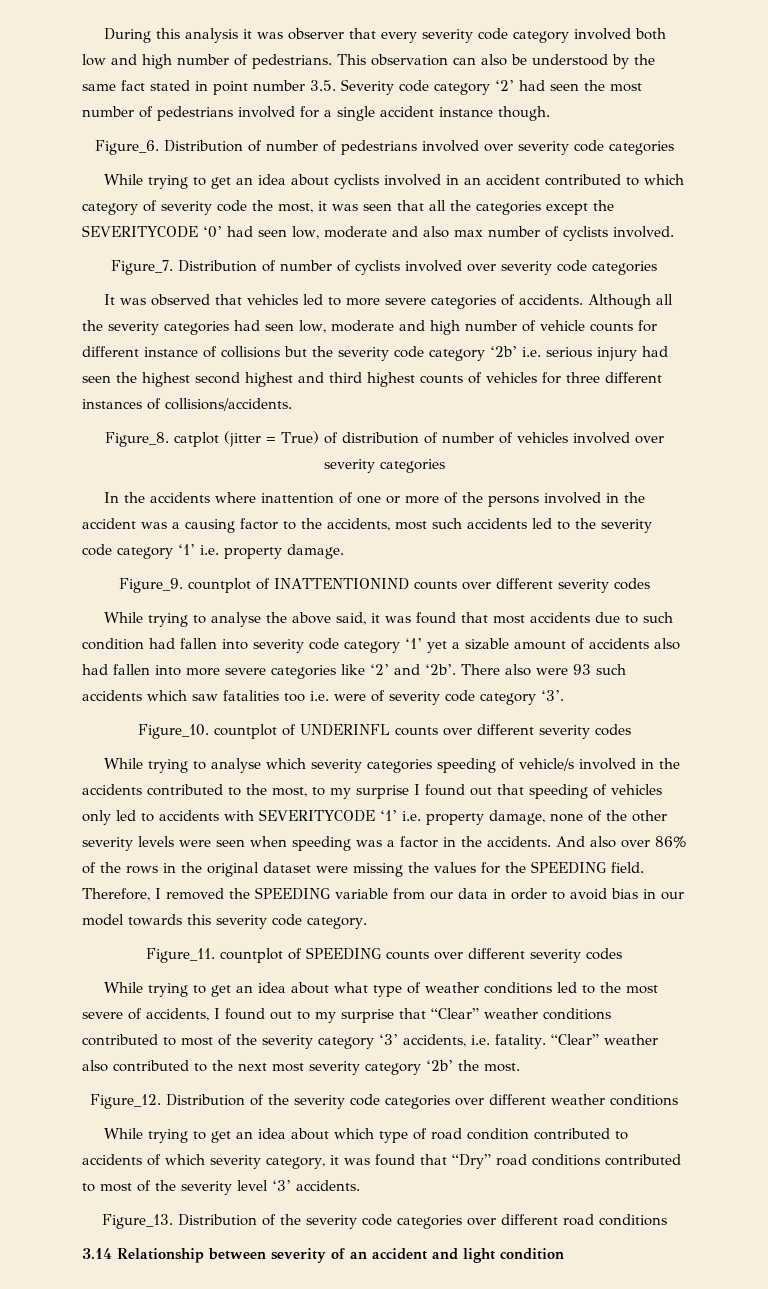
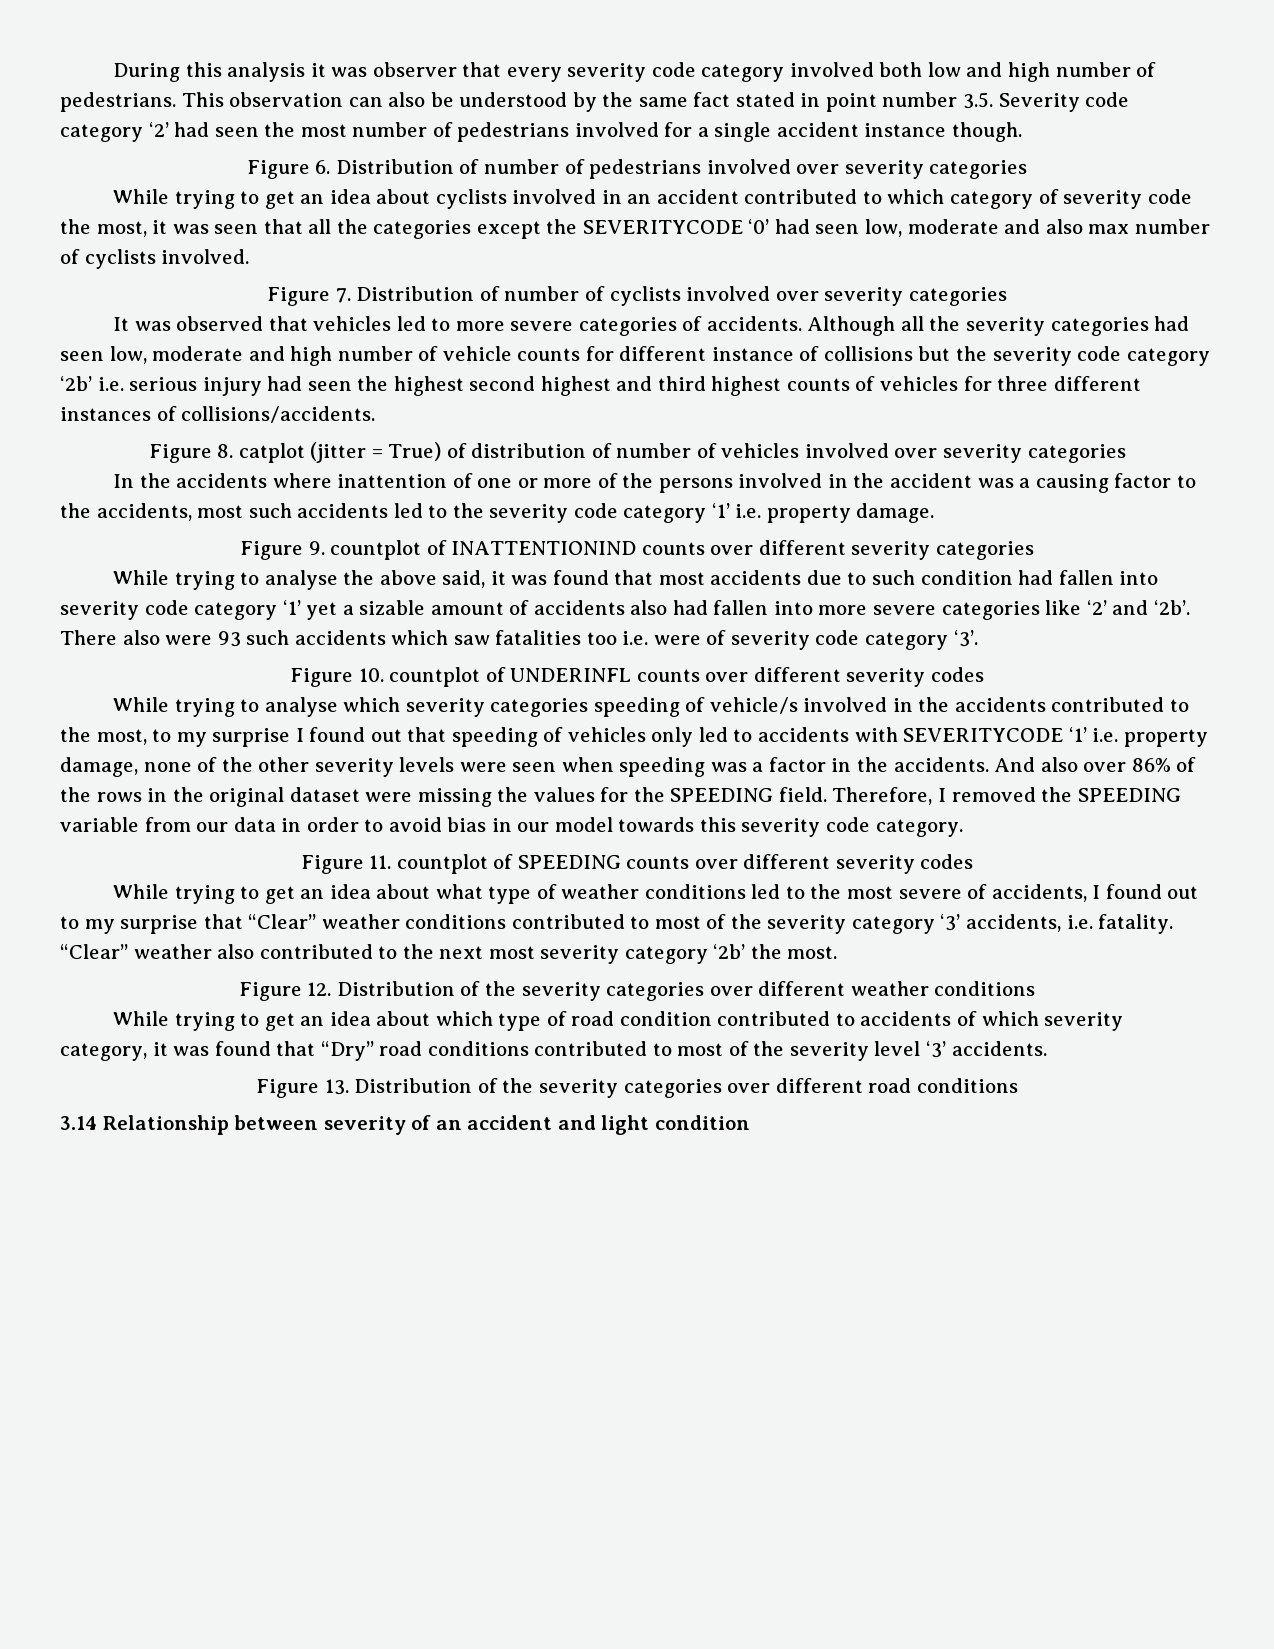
[94,140,159,155] Figure_6. -> [246,160,331,179] Figure 6.
[573,140,604,152] code -> (924, 169) none
[111,260,173,275] Figure_7. -> [267,287,351,306] Figure 7.
[557,260,587,272] code -> (904, 296) none
[104,432,169,447] Figure_8. -> [148,444,234,463] Figure 8.
[118,578,183,593] Figure_9. -> [240,541,325,560] Figure 9.
[613,578,650,590] codes -> [935,541,1034,560] categories
[137,724,209,739] Figure_10. -> [290,668,384,687] Figure 10.
[146,948,215,963] Figure_11. -> [300,855,392,874] Figure 11.
[90,1094,380,1109] Figure_12. Distribution of the severity code -> [238,981,601,1001] Figure 12. Distribution of the severity
[101,1214,392,1229] Figure_13. Distribution of the severity code -> [256,1078,619,1098] Figure 13. Distribution of the severity

